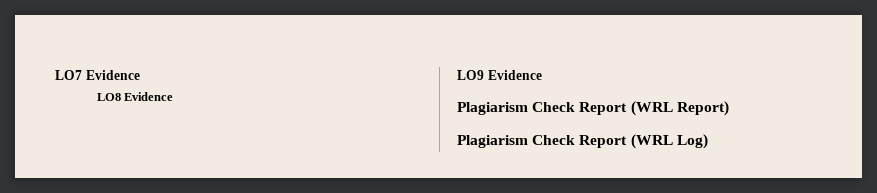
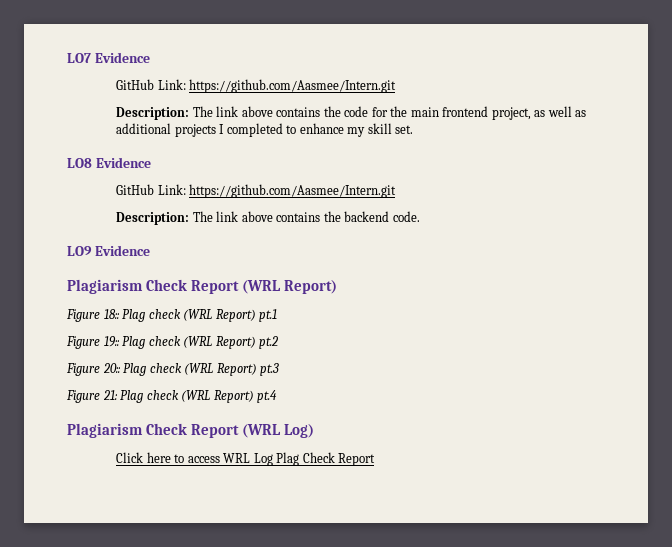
[96,92,174,101] LO8 Evidence -> [116,79,397,93] [116,106,587,120] [116,123,414,137] [67,157,151,168] [116,184,397,198] [116,211,420,225] GitHub Link: https://github.com/Aasmee/Intern.git // Description: The link above contains the code for the main frontend project, as well as additional projects I completed to enhance my skill set. // LO8 Evidence // GitHub Link: https://github.com/Aasmee/Intern.git // Description: The link above contains the backend code.
(729, 108) none -> [66,309,278,322] [66,336,279,349] [66,363,280,376] [66,390,278,403] // Figure 18:: Plag check (WRL Report) pt.1 // Figure 19:: Plag check (WRL Report) pt.2 // Figure 20:: Plag check (WRL Report) pt.3 // Figure 21: Plag check (WRL Report) pt.4
(708, 141) none -> [116,452,376,466] // Click here to access WRL Log Plag Check Report

